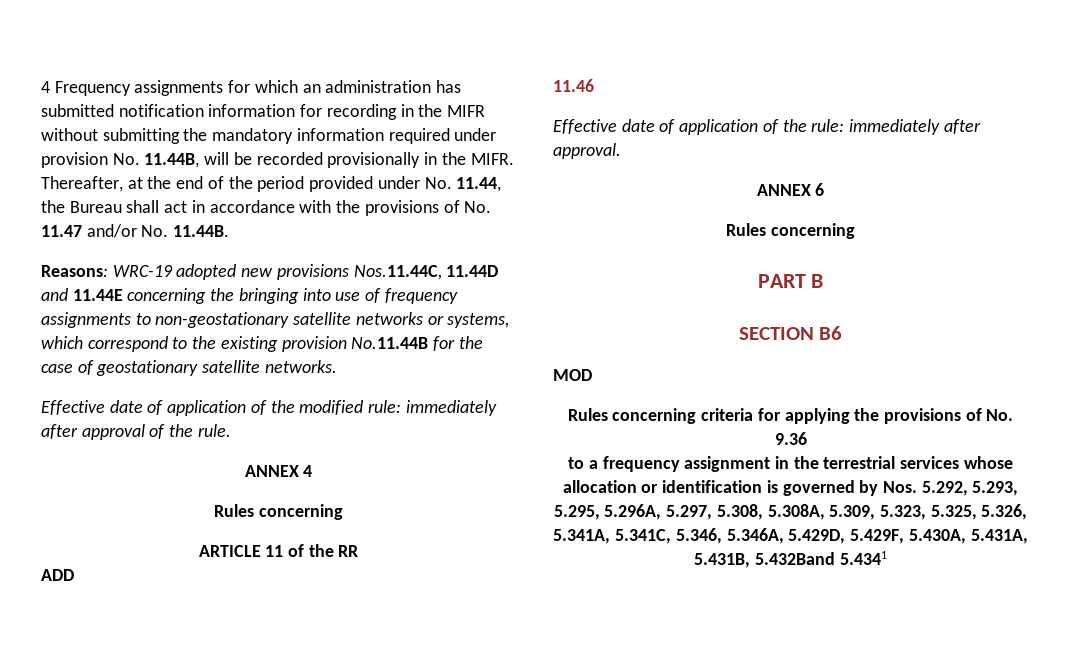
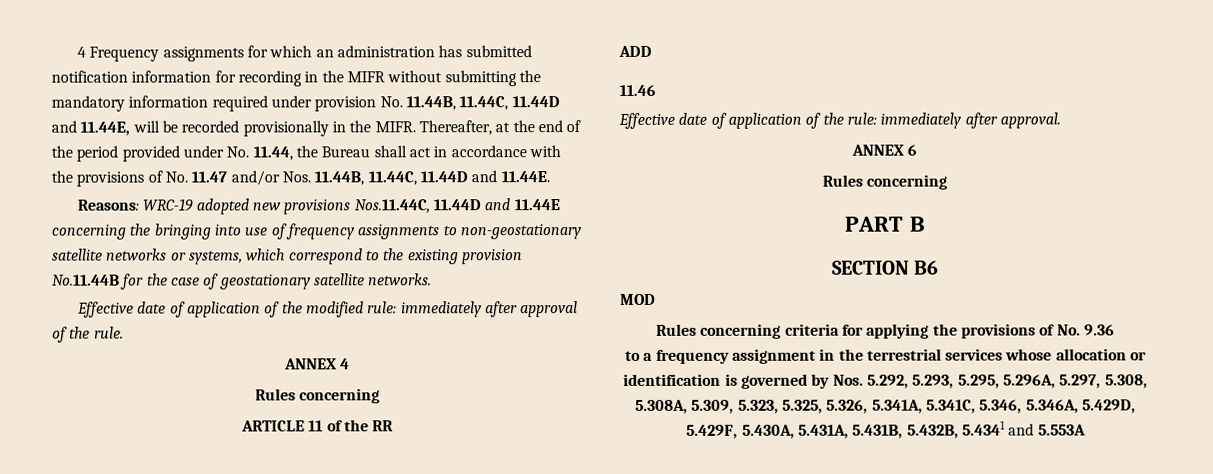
(200, 160) none -> [459,96,560,111] [51,120,131,136] 11.44C, 11.44D and 11.44E,
[141,225,230,237] No. 11.44B. -> [281,170,550,186] Nos. 11.44B, 11.44C, 11.44D and 11.44E.
[755,551,887,565] 5.432Band 5.4341 -> [906,420,1086,439] 5.432B, 5.4341 and 5.553A

